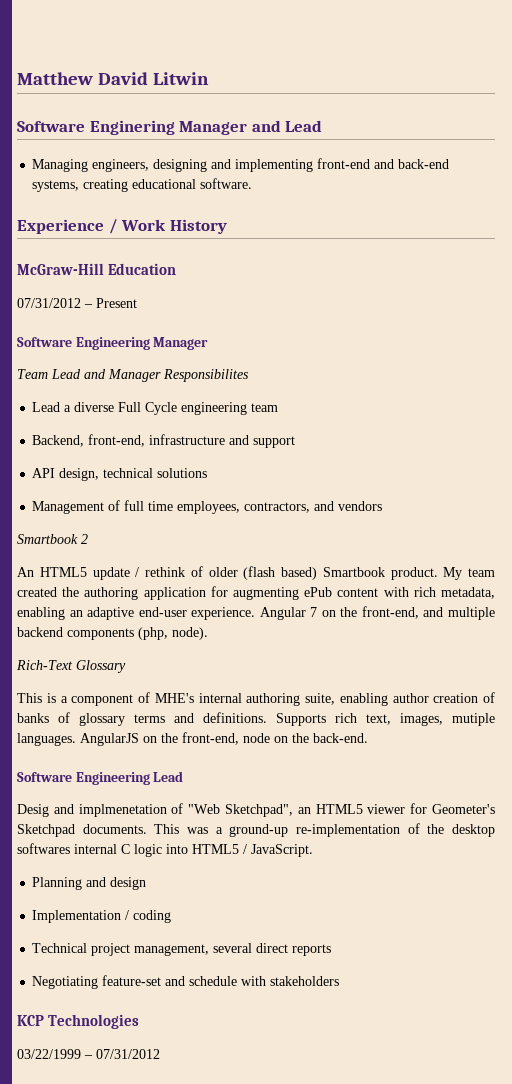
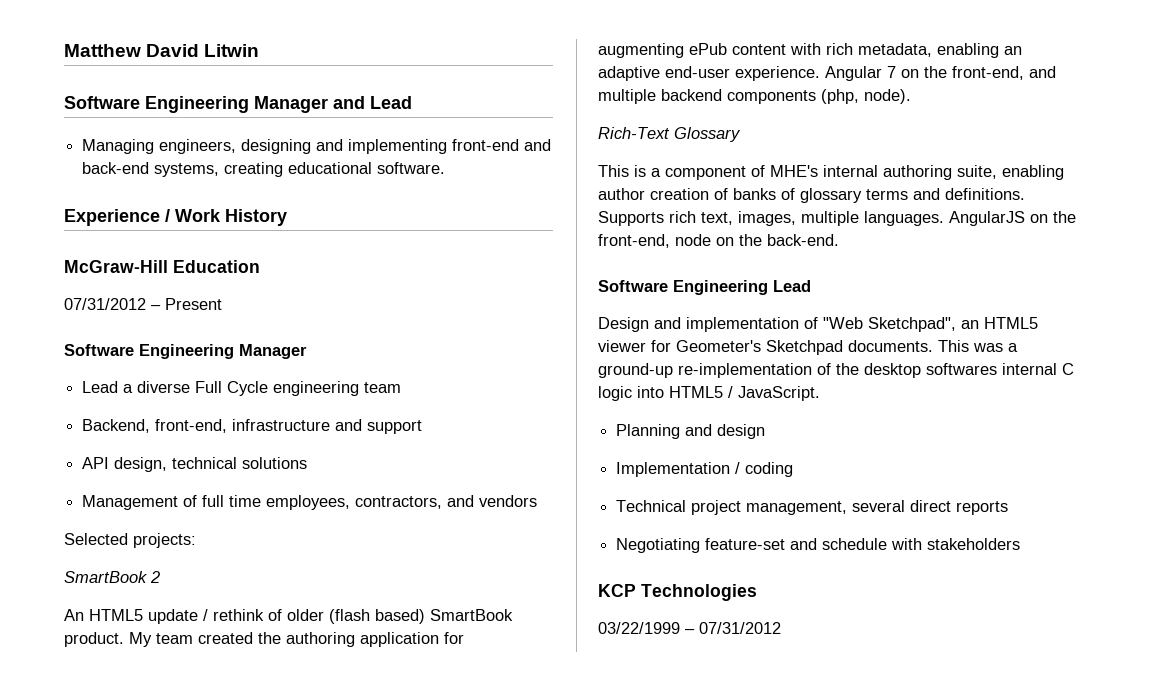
[89,120,175,135] Enginering -> [145,96,249,113] Engineering
[17,369,249,382] // Team Lead and Manager Responsibilites -> (307, 351) none
[17,534,78,544] Smartbook -> [64,533,196,548] [64,571,147,583] Selected projects: // SmartBook
[322,567,385,577] Smartbook -> [430,609,513,621] SmartBook
[452,713,495,726] mutiple -> [801,211,859,226] multiple
[17,804,167,817] Desig and implmenetation -> [598,317,799,332] Design and implementation

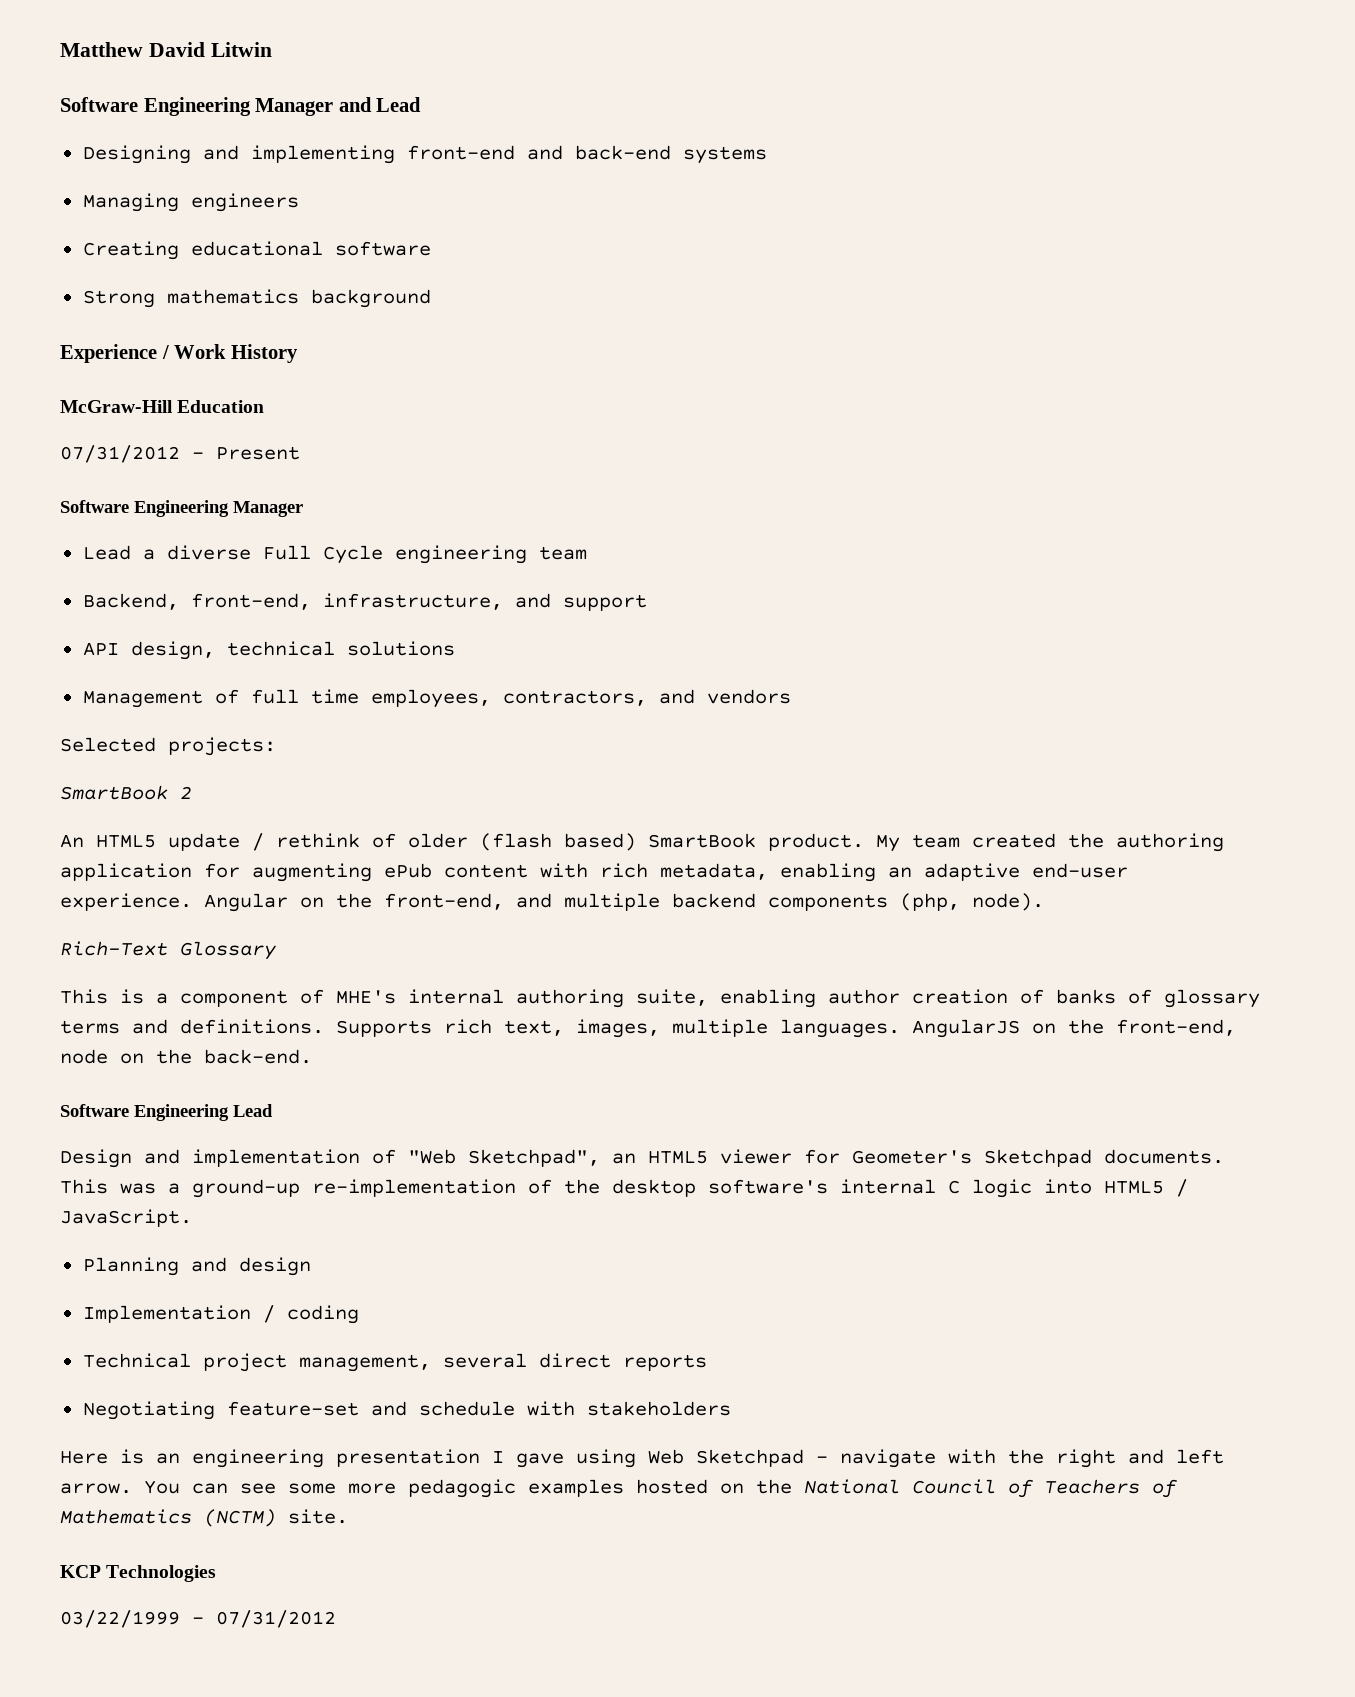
[82,139,312,154] Managing engineers, designing -> [82,145,191,164] Designing
[154,162,446,177] systems, creating educational software. -> [682,146,767,164] [82,193,299,212] [82,241,431,260] [82,289,431,308] systems // Managing engineers // Creating educational software // Strong mathematics background
[232,419,331,431] infrastructure -> [322,593,503,610] infrastructure,
[887,66,896,78] 7 -> (288, 902) none
[926,363,997,375] softwares -> [708,1179,828,1194] software's
(1021, 544) none -> [60,1449,1224,1468] [60,1479,1178,1498] [60,1509,348,1527] // Here is an engineering presentation I gave using Web Sketchpad - navigate with the right and left arrow. You can see some more pedagogic examples hosted on the National Council of Teachers of Mathematics (NCTM) site.

